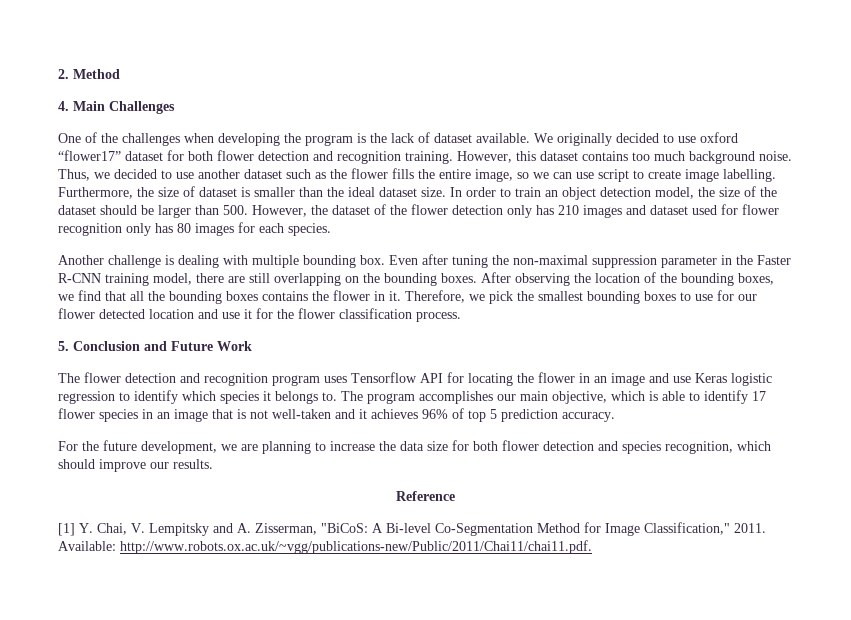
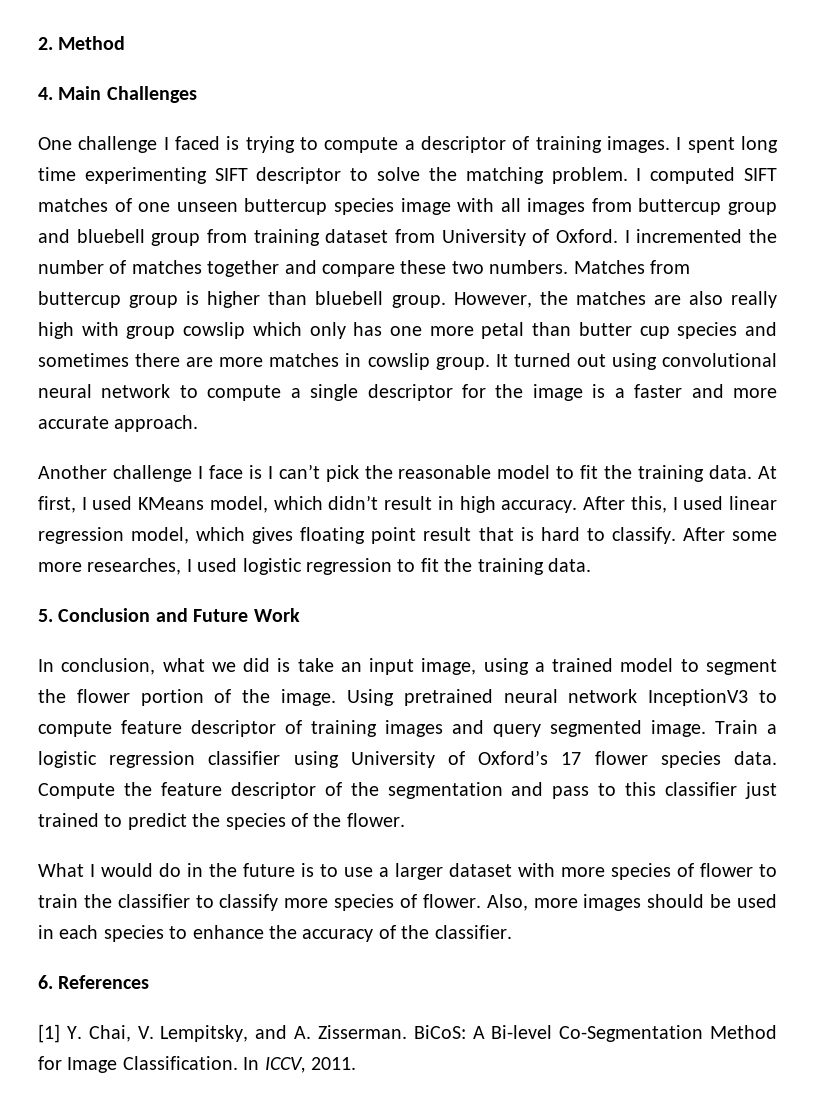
[85,132,738,146] [58,150,792,164] [58,168,776,182] [58,186,777,200] [58,204,779,218] [58,222,331,236] [58,254,791,268] [58,272,774,286] [58,290,757,304] [58,308,461,322] of the challenges when developing the program is the lack of dataset available. We originally decided to use oxford “flower17” dataset for both flower detection and recognition training. However, this dataset contains too much background noise. Thus, we decided to use another dataset such as the flower fills the entire image, so we can use script to create image labelling. Furthermore, the size of dataset is smaller than the ideal dataset size. In order to train an object detection model, the size of the dataset should be larger than 500. However, the dataset of the flower detection only has 210 images and dataset used for flower recognition only has 80 images for each species. // Another challenge is dealing with multiple bounding box. Even after tuning the non-maximal suppression parameter in the Faster R-CNN training model, there are still overlapping on the bounding boxes. After observing the location of the bounding boxes, we find that all the bounding boxes contains the flower in it. Therefore, we pick the smallest bounding boxes to use for our flower detected location and use it for the flower classification process. -> [78,136,779,153] [38,167,778,184] [38,198,778,215] [38,229,777,246] [38,260,690,277] [38,291,778,308] [38,322,777,339] [38,353,778,370] [38,384,778,401] [38,415,199,432] [38,464,777,482] [38,495,778,513] [38,527,778,544] [38,558,591,575] challenge I faced is trying to compute a descriptor of training images. I spent long time experimenting SIFT descriptor to solve the matching problem. I computed SIFT matches of one unseen buttercup species image with all images from buttercup group and bluebell group from training dataset from University of Oxford. I incremented the number of matches together and compare these two numbers. Matches from buttercup group is higher than bluebell group. However, the matches are also really high with group cowslip which only has one more petal than butter cup species and sometimes there are more matches in cowslip group. It turned out using convolutional neural network to compute a single descriptor for the image is a faster and more accurate approach. // Another challenge I face is I can’t pick the reasonable model to fit the training data. At first, I used KMeans model, which didn’t result in high accuracy. After this, I used linear regression model, which gives floating point result that is hard to classify. After some more researches, I used logistic regression to fit the training data.
[58,372,772,386] [58,390,766,404] [58,408,615,422] [58,440,771,454] [58,459,213,472] [396,491,455,501] The flower detection and recognition program uses Tensorflow API for locating the flower in an image and use Keras logistic regression to identify which species it belongs to. The program accomplishes our main objective, which is able to identify 17 flower species in an image that is not well-taken and it achieves 96% of top 5 prediction accuracy. // For the future development, we are planning to increase the data size for both flower detection and species recognition, which should improve our results. // Reference -> [38,658,777,675] [38,689,778,706] [38,720,777,737] [38,750,778,768] [38,782,777,799] [38,813,405,830] [38,863,777,880] [38,894,777,911] [38,925,512,942] [38,975,150,989] In conclusion, what we did is take an input image, using a trained model to segment the flower portion of the image. Using pretrained neural network InceptionV3 to compute feature descriptor of training images and query segmented image. Train a logistic regression classifier using University of Oxford’s 17 flower species data. Compute the feature descriptor of the segmentation and pass to this classifier just trained to predict the species of the flower. // What I would do in the future is to use a larger dataset with more species of flower to train the classifier to classify more species of flower. Also, more images should be used in each species to enhance the accuracy of the classifier. // 6. References
[149,523,209,536] Lempitsky -> [160,1025,249,1042] Lempitsky,
[255,523,368,535] Zisserman, "BiCoS: -> [317,1025,466,1039] Zisserman. BiCoS:
[644,522,766,535] [58,540,592,554] Classification," 2011. Available: http://www.robots.ox.ac.uk/~vgg/publications-new/Public/2011/Chai11/chai11.pdf. -> [122,1056,356,1073] Classification. In ICCV, 2011.

